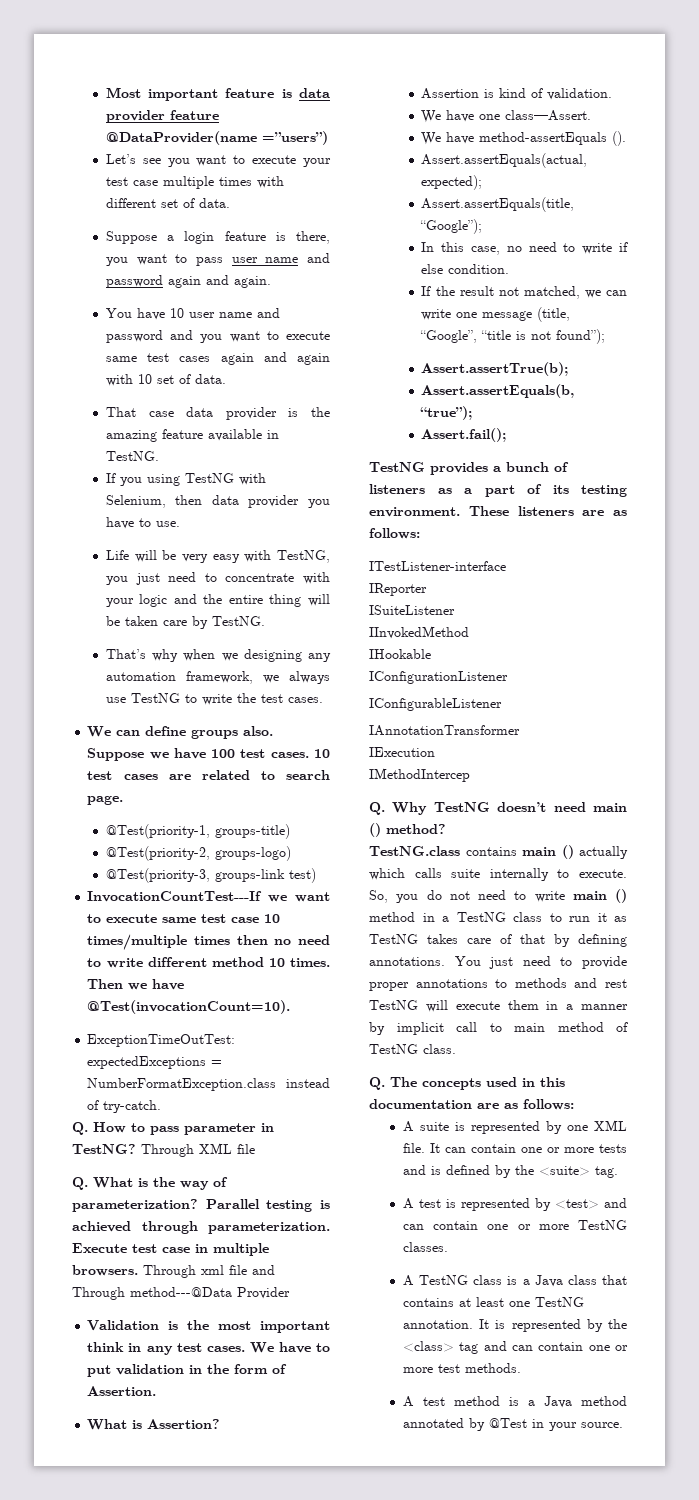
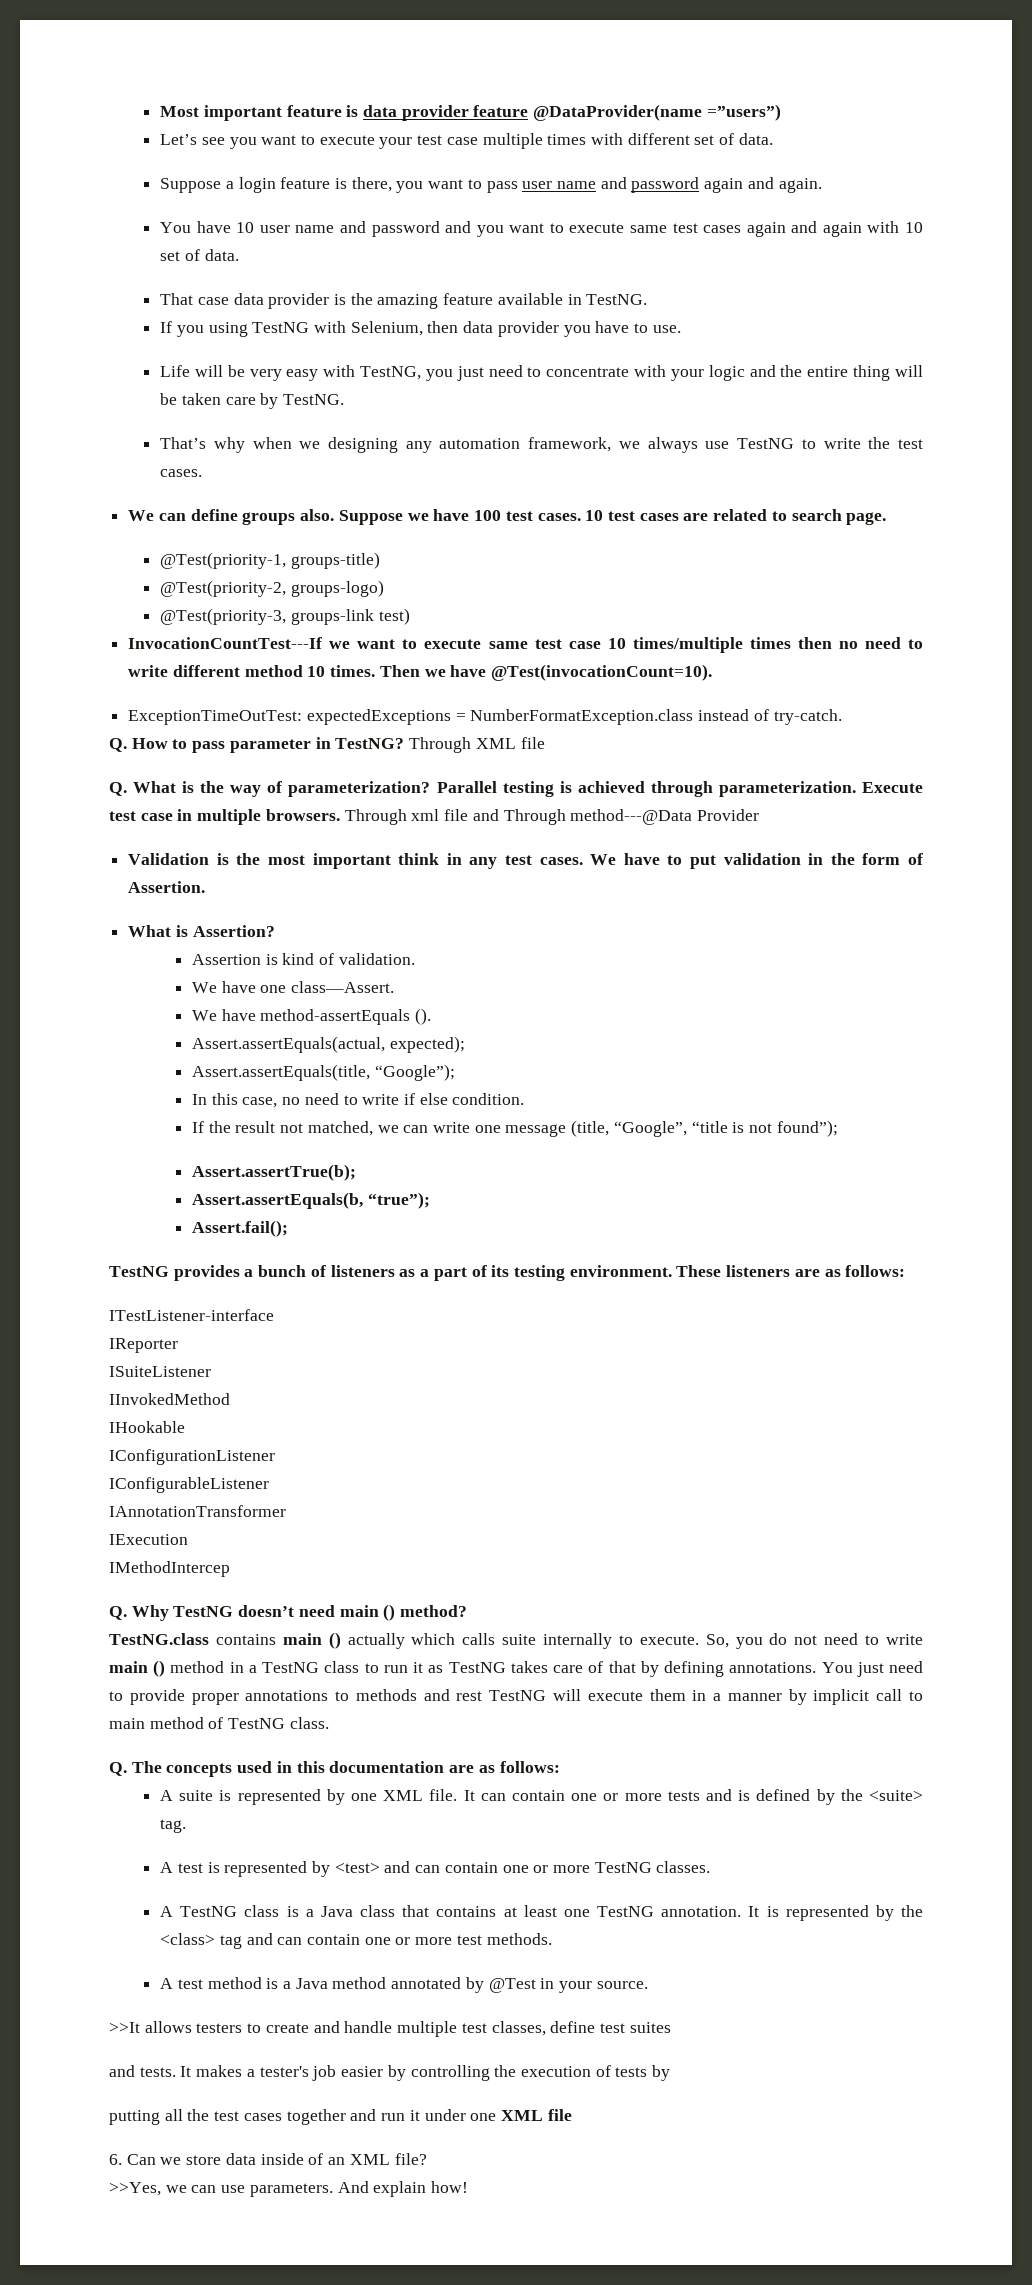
(623, 1425) none -> [109,2021,671,2037] [109,2065,671,2081] [109,2109,572,2125] [109,2153,427,2165] [109,2181,469,2197] // >>It allows testers to create and handle multiple test classes, define test suites // and tests. It makes a tester's job easier by controlling the execution of tests by // putting all the test cases together and run it under one XML file // 6. Can we store data inside of an XML file? // >>Yes, we can use parameters. And explain how!

